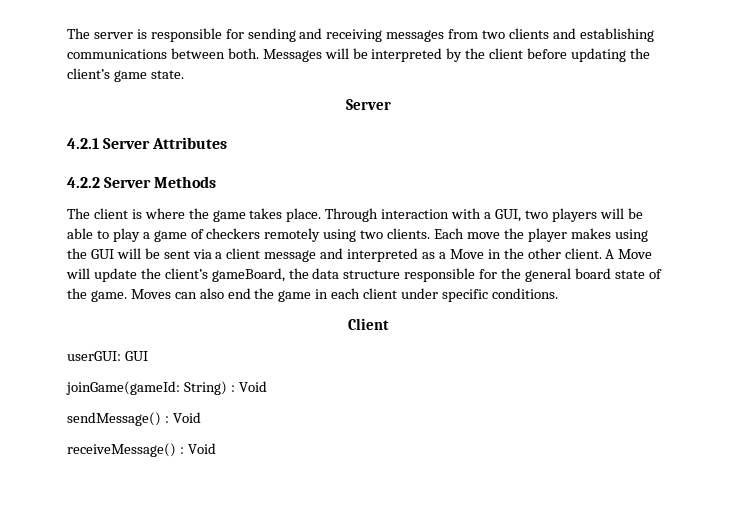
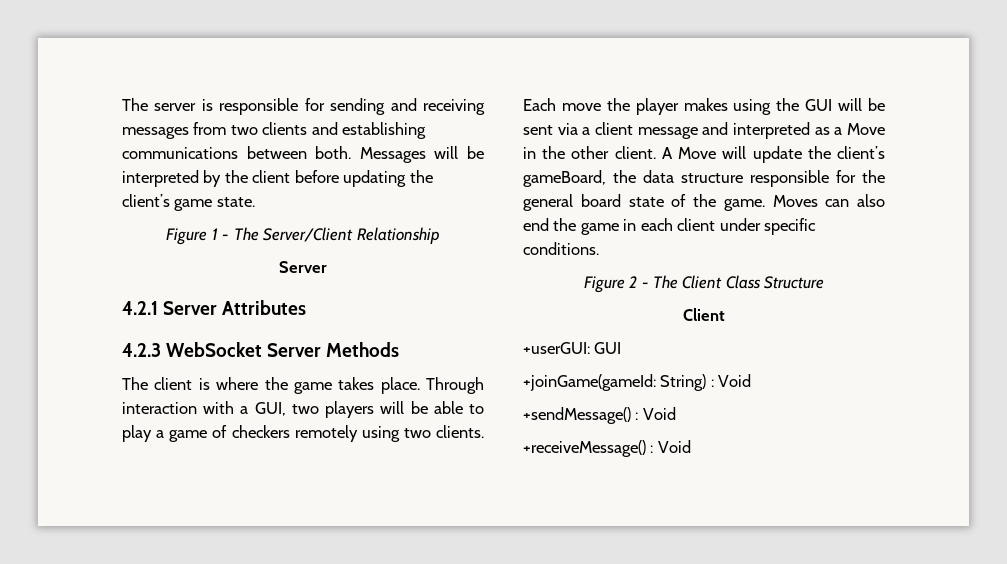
(184, 74) none -> [166,227,440,245] // Figure 1 - The Server/Client Relationship
[67,177,100,188] 4.2.2 -> [122,342,263,357] 4.2.3 WebSocket
(558, 293) none -> [583,275,825,293] // Figure 2 - The Client Class Structure
[67,351,121,361] userGUI: -> [523,342,590,354] +userGUI:
[66,381,180,395] joinGame(gameId: -> [523,374,656,391] +joinGame(gameId:
[67,412,201,426] [67,443,176,457] sendMessage() : Void // receiveMessage() -> [523,407,676,424] [523,440,646,457] +sendMessage() : Void // +receiveMessage()

